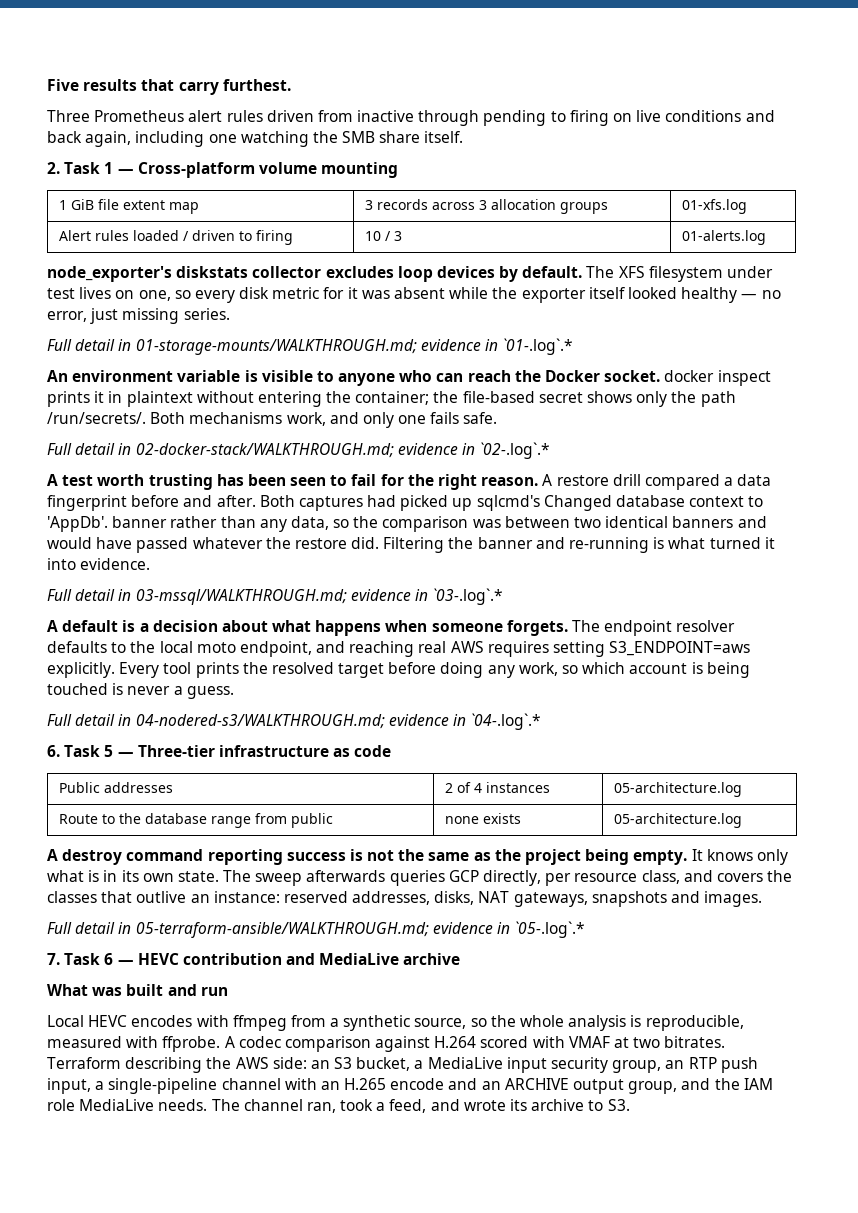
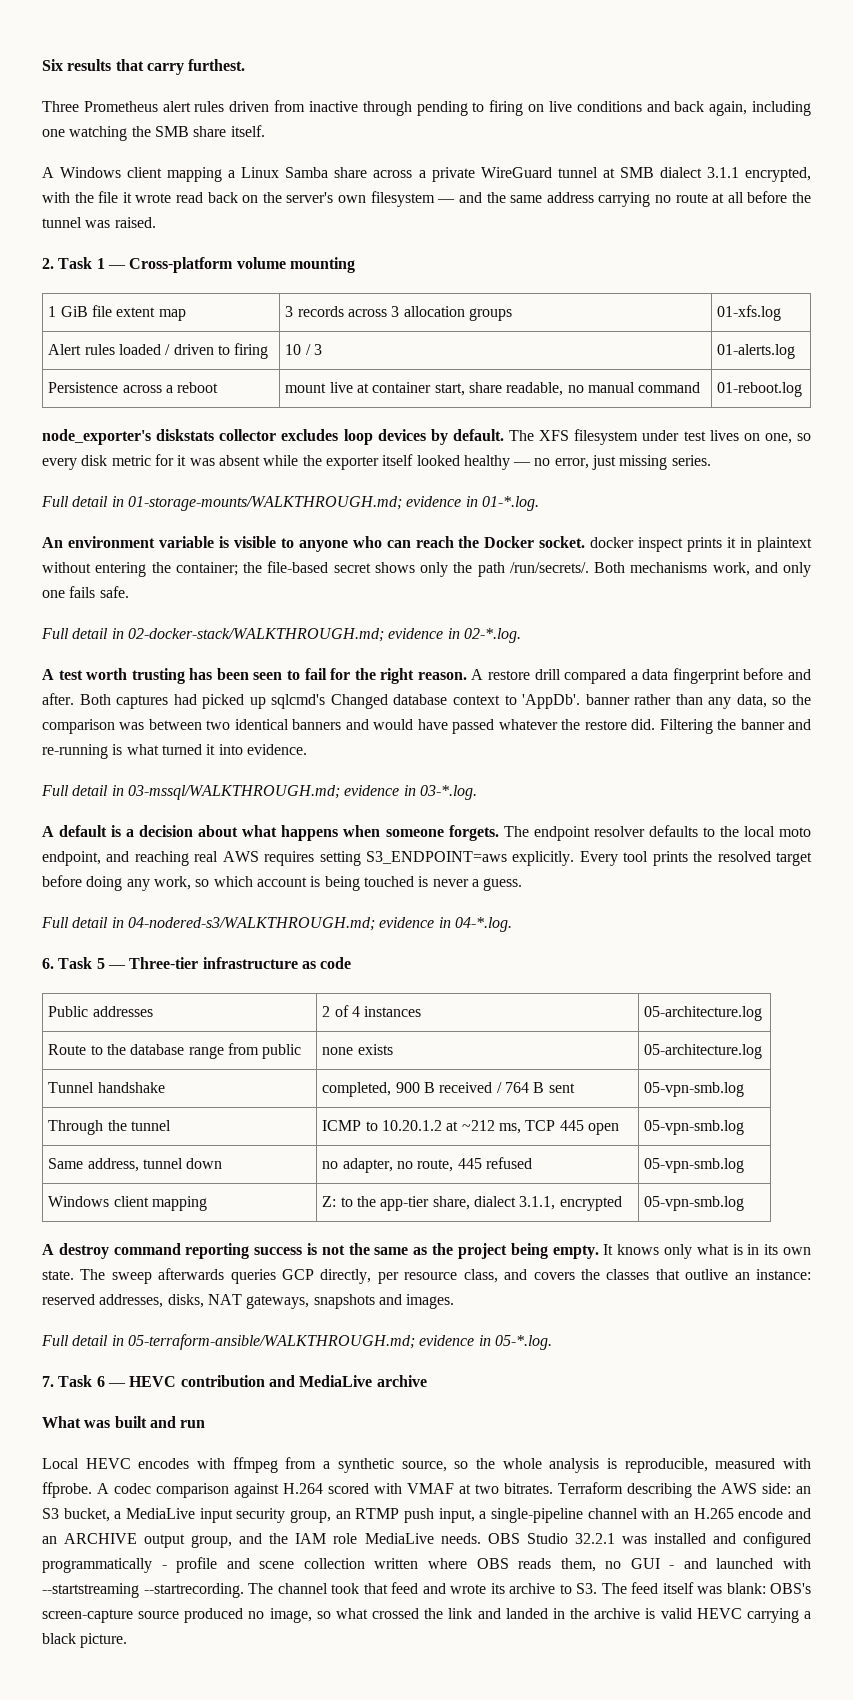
[47,79,79,91] Five -> [42,59,63,71] Six
(464, 137) none -> [42,167,811,182] [42,191,811,207] [42,217,156,228] // A Windows client mapping a Linux Samba share across a private WireGuard tunnel at SMB dialect 3.1.1 encrypted, with the file it wrote read back on the server's own filesystem — and the same address carrying no route at all before the tunnel was raised.
(766, 237) none -> [48,382,219,393] [285,382,701,396] [717,382,803,397] // Persistence across a reboot | mount live at container start, share readable, no manual command | 01-reboot.log
[502,338,574,355] `01-.log`.* -> [481,496,539,511] 01-*.log.
[479,442,551,459] `02-.log`.* -> [463,628,521,643] 02-*.log.
[432,588,504,605] `03-.log`.* -> [419,785,477,800] 03-*.log.
[470,713,542,730] `04-.log`.* -> [454,917,512,932] 04-*.log.
(742, 820) none -> [48,1082,165,1093] [322,1082,575,1097] [644,1082,745,1097] [48,1120,172,1135] [322,1120,620,1135] [644,1120,745,1135] [48,1158,223,1172] [322,1157,533,1173] [644,1158,745,1173] [48,1196,208,1211] [322,1196,622,1211] [644,1196,745,1211] // Tunnel handshake | completed, 900 B received / 764 B sent | 05-vpn-smb.log // Through the tunnel | ICMP to 10.20.1.2 at ~212 ms, TCP 445 open | 05-vpn-smb.log // Same address, tunnel down | no adapter, no route, 445 refused | 05-vpn-smb.log // Windows client mapping | Z: to the app-tier share, dialect 3.1.1, encrypted | 05-vpn-smb.log
[514,921,586,938] `05-.log`.* -> [494,1335,552,1350] 05-*.log.
[688,1057,717,1069] RTP -> [355,1508,400,1519] RTMP
[211,1099,427,1113] The channel ran, took a feed, -> [487,1532,811,1548] [42,1557,811,1573] [42,1582,418,1598] OBS Studio 32.2.1 was installed and configured programmatically - profile and scene collection written where OBS reads them, no GUI - and launched with --startstreaming --startrecording. The channel took that feed
(630, 1105) none -> [601,1582,811,1594] [42,1608,811,1623] [42,1633,128,1648] The feed itself was blank: OBS's screen-capture source produced no image, so what crossed the link and landed in the archive is valid HEVC carrying a black picture.

